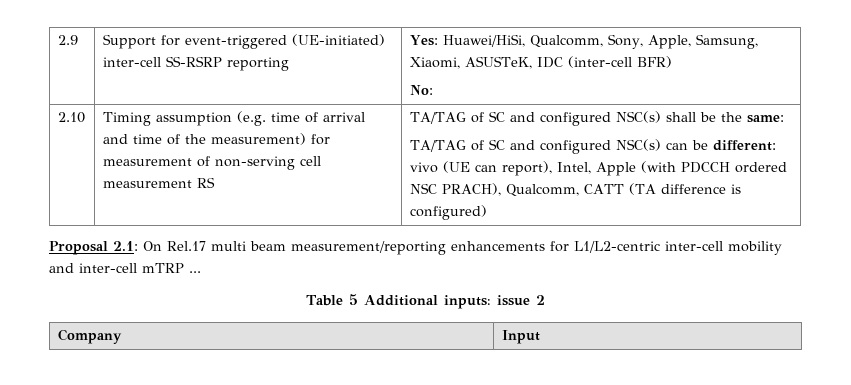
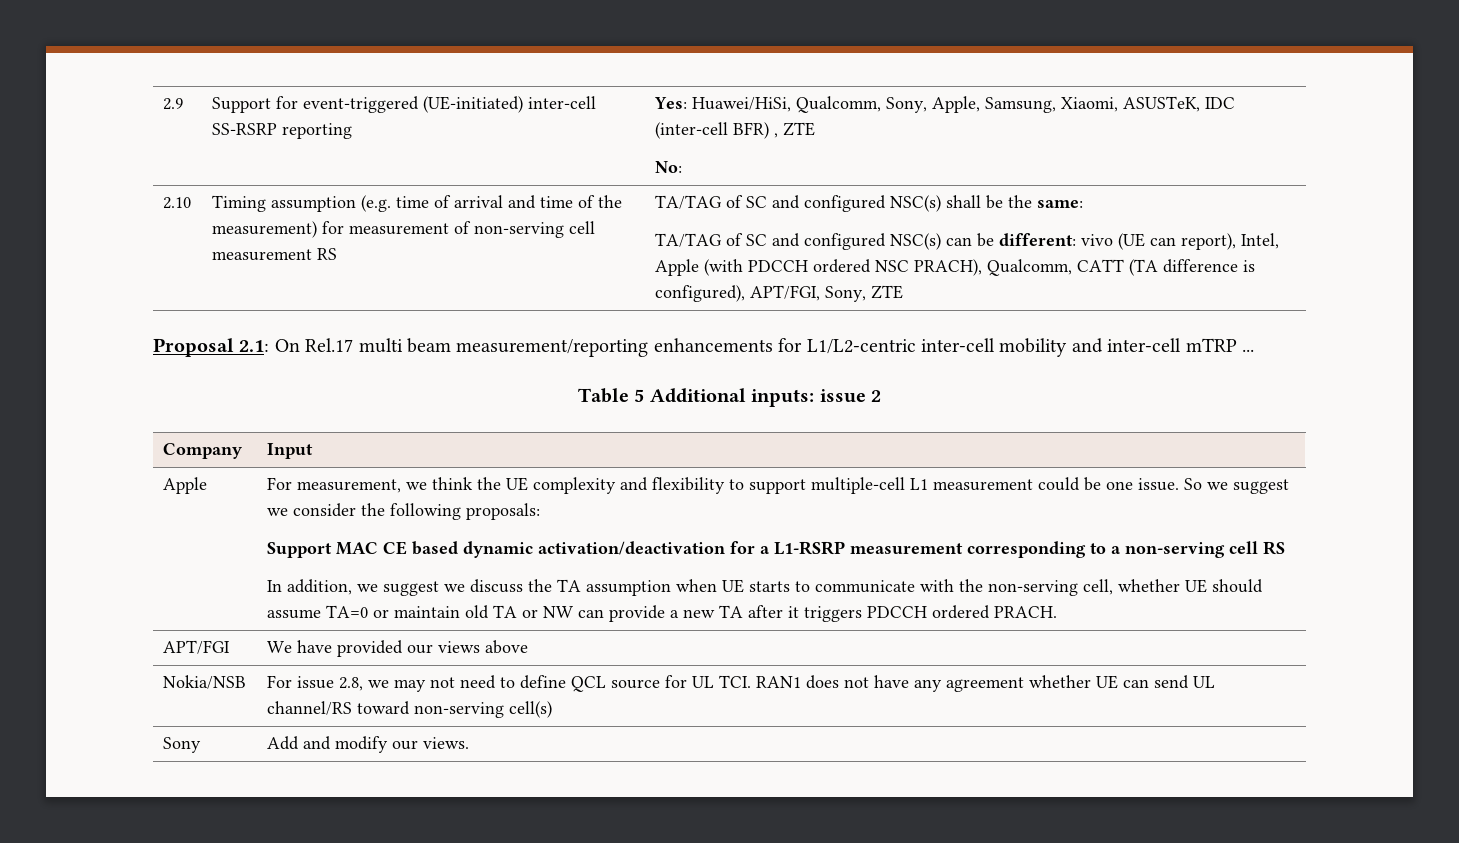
(672, 62) none -> [774,122,816,138] , ZTE
[409,205,487,220] configured) -> [655,285,904,302] configured), APT/FGI, Sony, ZTE
(540, 337) none -> [163,477,208,494] [267,477,1290,494] [267,503,541,520] [267,541,1286,558] [267,579,1264,596] [267,605,1058,622] [163,640,231,654] [267,640,529,657] [163,675,247,689] [267,675,1216,692] [267,701,553,718] [163,737,202,753] [267,736,470,753] // Apple | For measurement, we think the UE complexity and flexibility to support multiple-cell L1 measurement could be one issue. So we suggest we consider the following proposals: // Support MAC CE based dynamic activation/deactivation for a L1-RSRP measurement corresponding to a non-serving cell RS // In addition, we suggest we discuss the TA assumption when UE starts to communicate with the non-serving cell, whether UE should assume TA=0 or maintain old TA or NW can provide a new TA after it triggers PDCCH ordered PRACH. // APT/FGI | We have provided our views above // Nokia/NSB | For issue 2.8, we may not need to define QCL source for UL TCI. RAN1 does not have any agreement whether UE can send UL channel/RS toward non-serving cell(s) // Sony | Add and modify our views.

